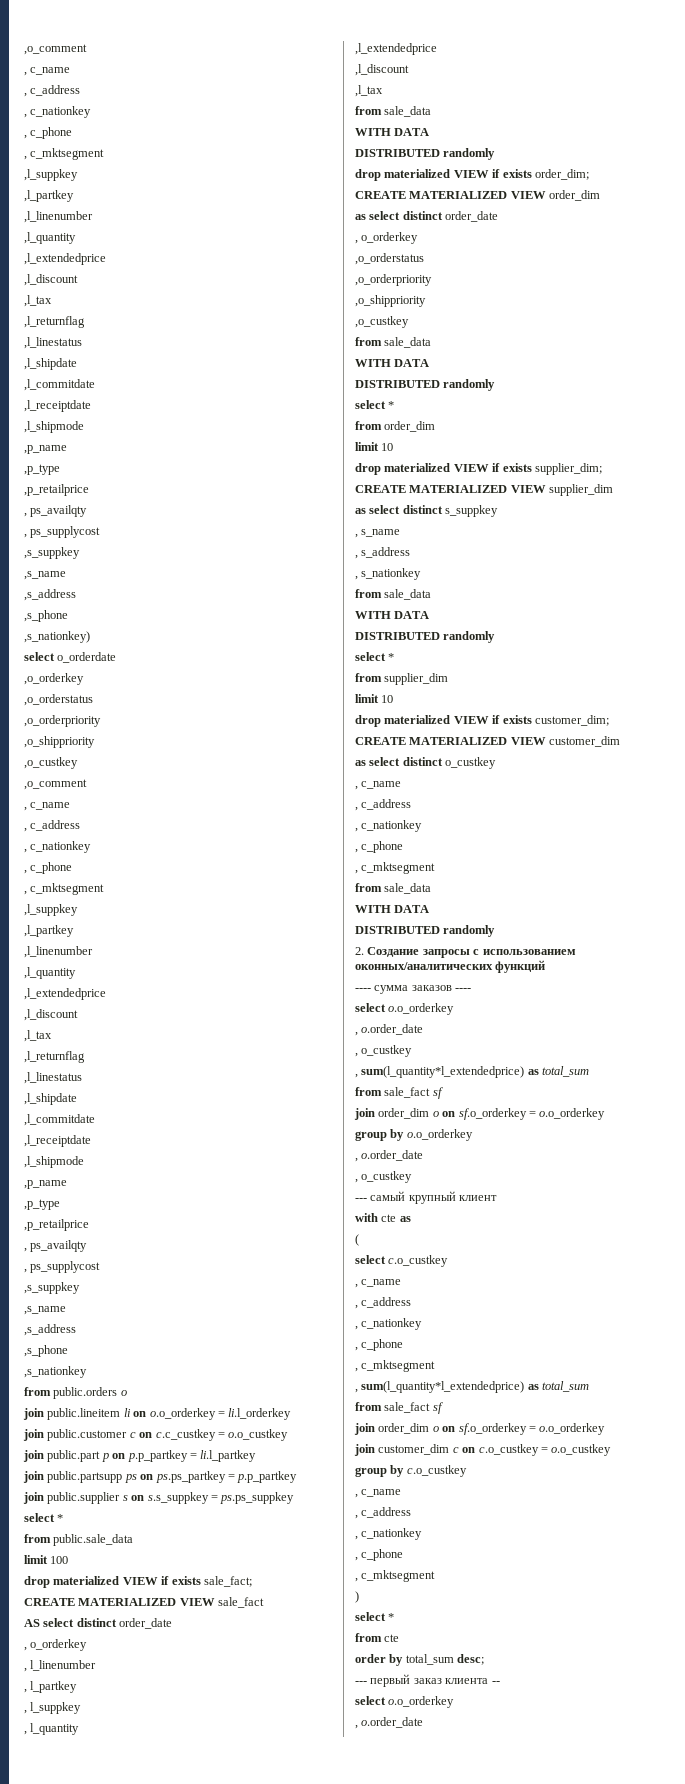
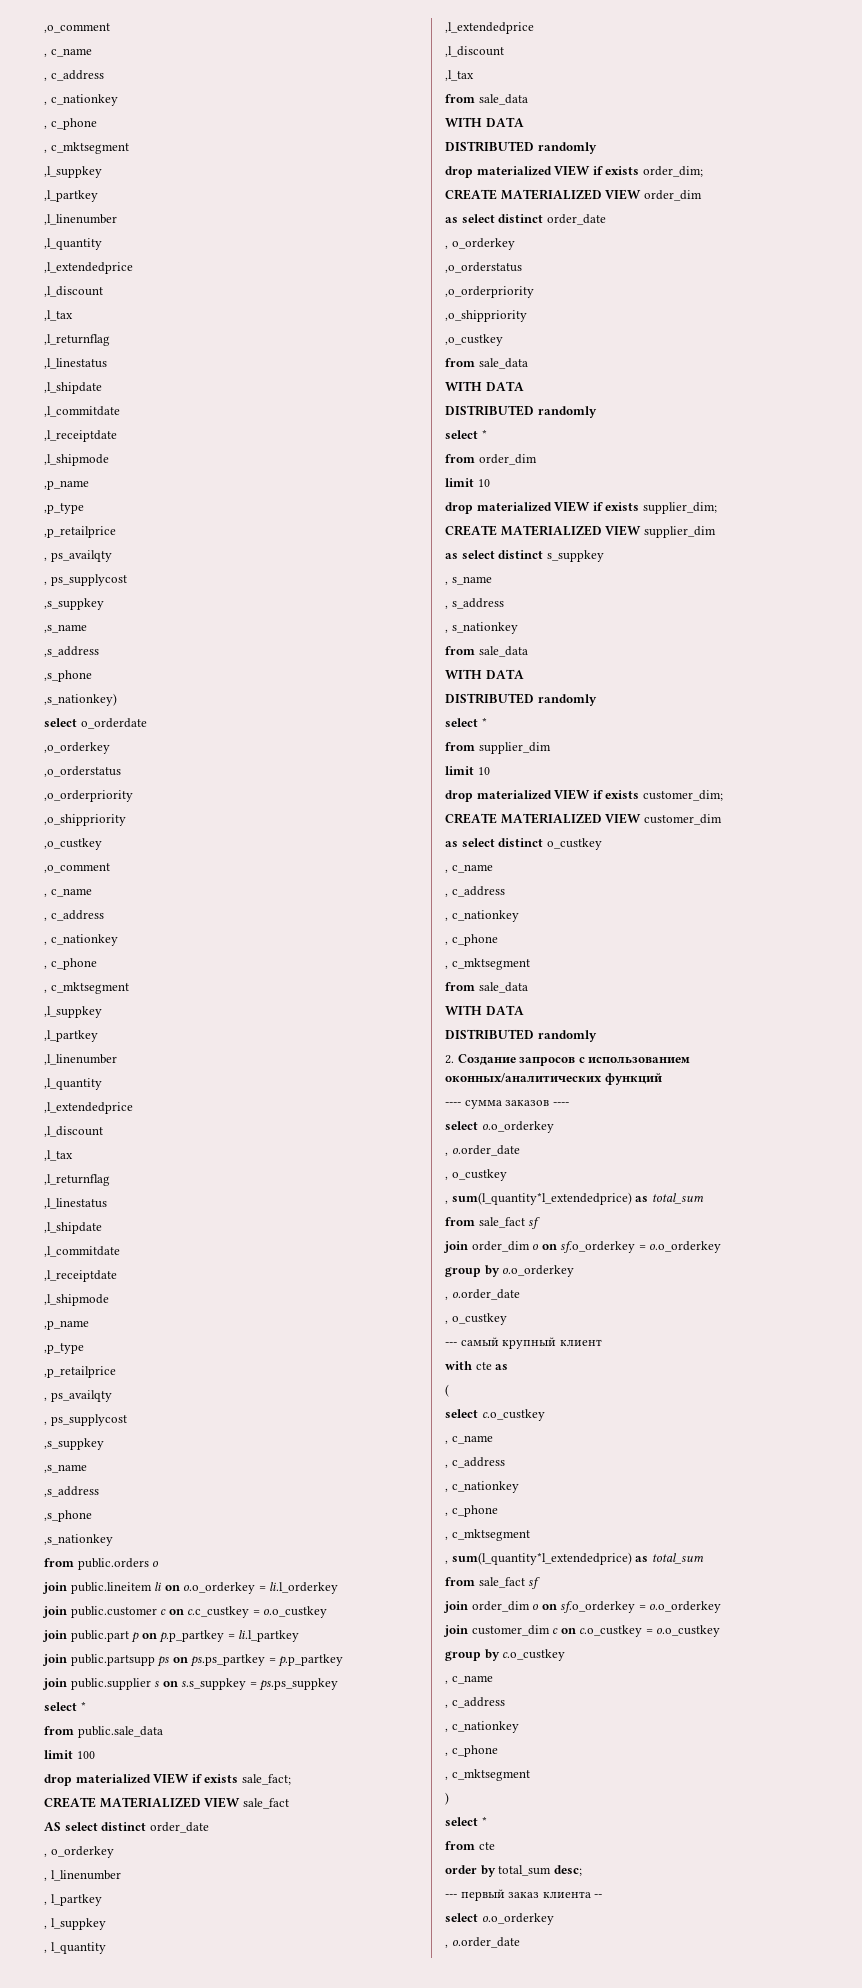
[422,949,470,958] запросы -> [519,1057,576,1066] запросов

